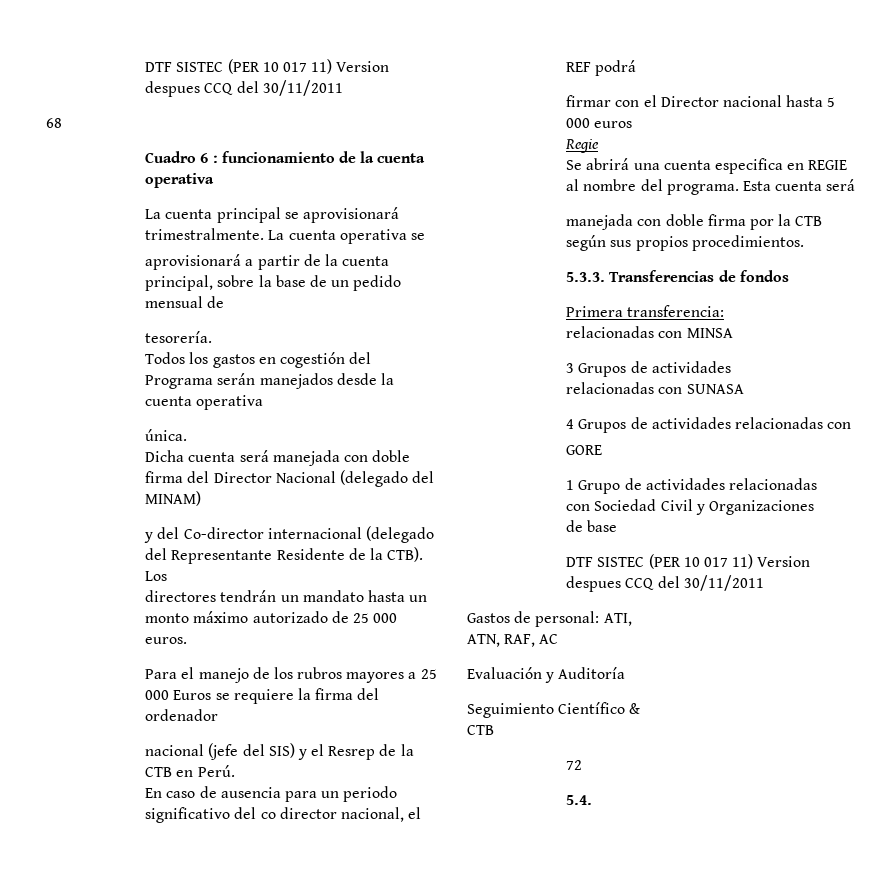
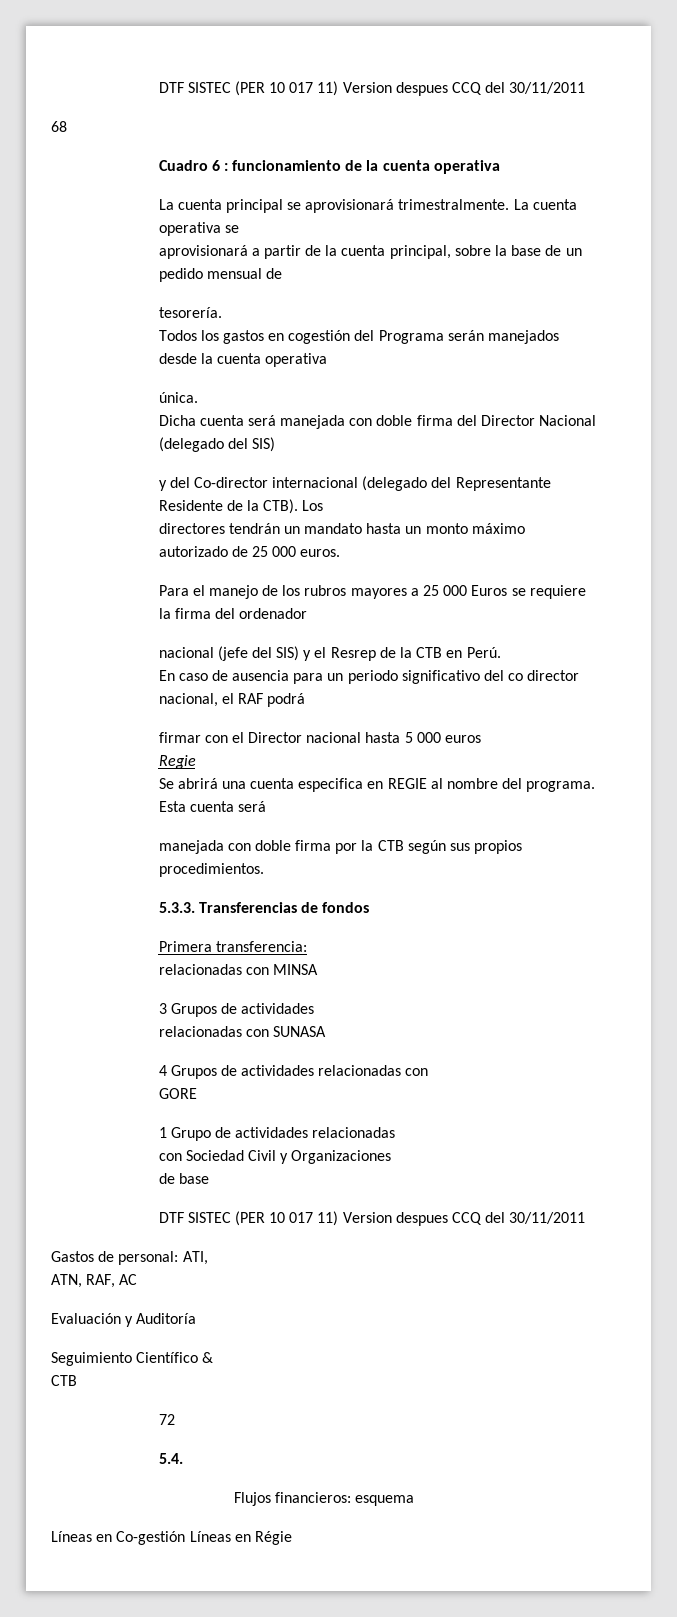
[145,491,202,506] MINAM) -> [251,437,275,452] SIS)
[566,62,592,72] REF -> [237,693,263,704] RAF
(593, 800) none -> [233,1492,415,1506] [51,1531,292,1545] // Flujos financieros: esquema // Líneas en Co-gestión Líneas en Régie

